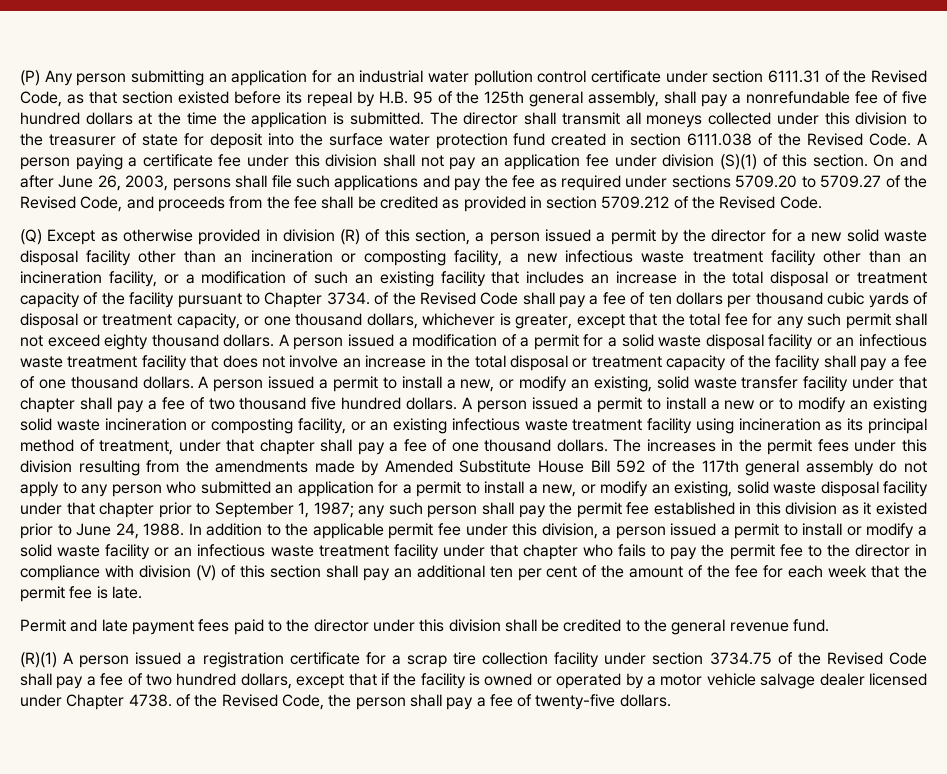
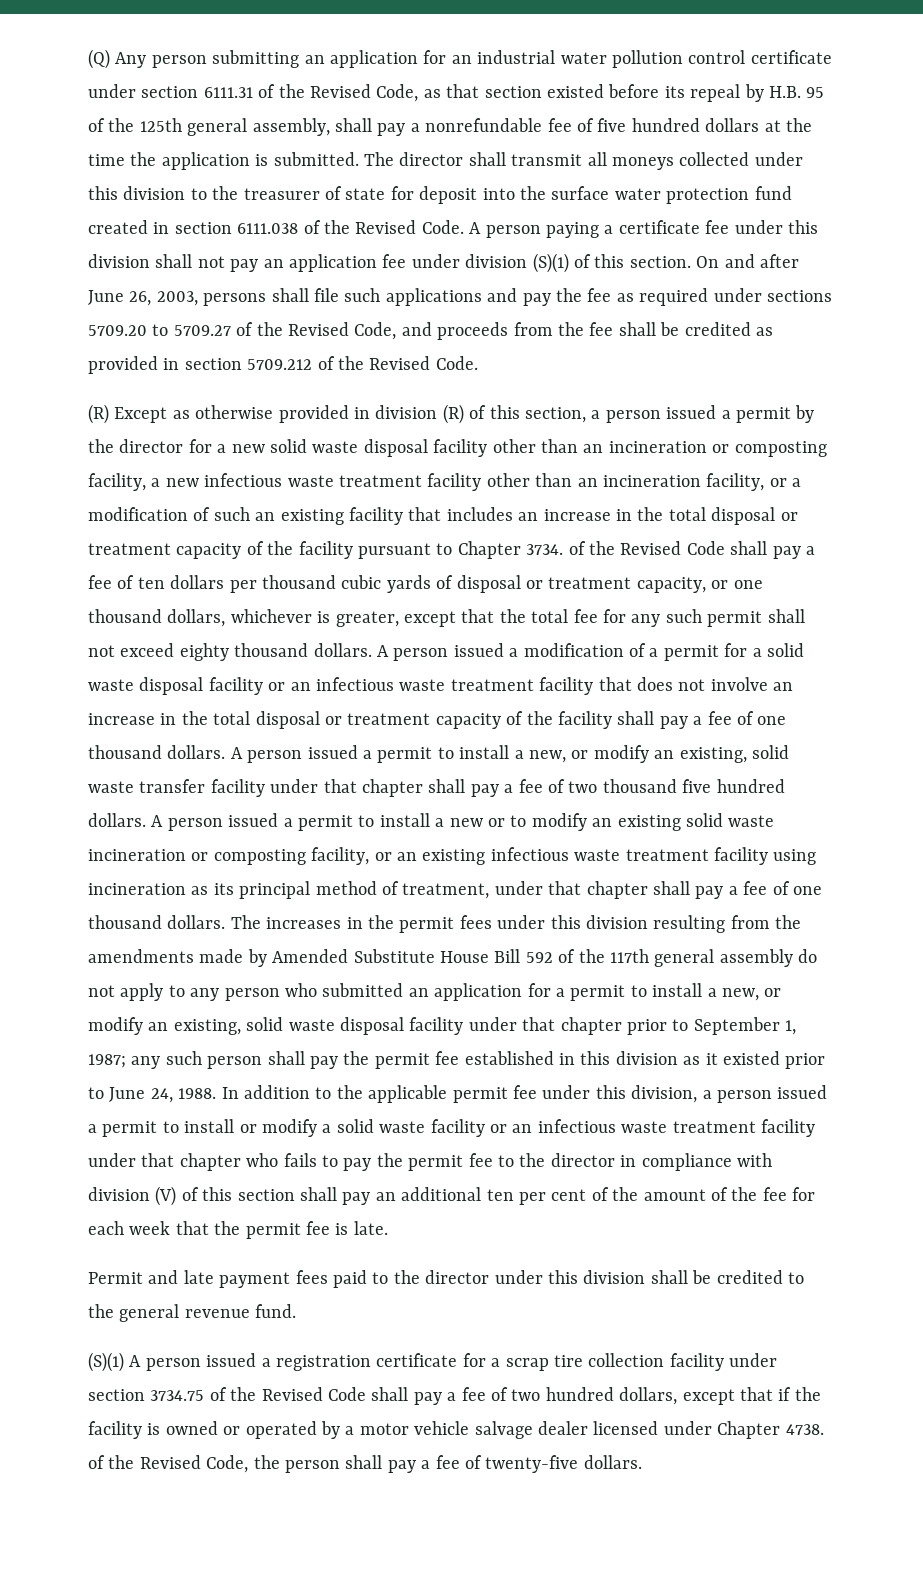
[20,70,40,86] (P) -> [88,49,110,69] (Q)
[20,229,42,245] (Q) -> [88,404,109,424] (R)
[20,652,57,668] (R)(1) -> [88,1352,124,1372] (S)(1)

